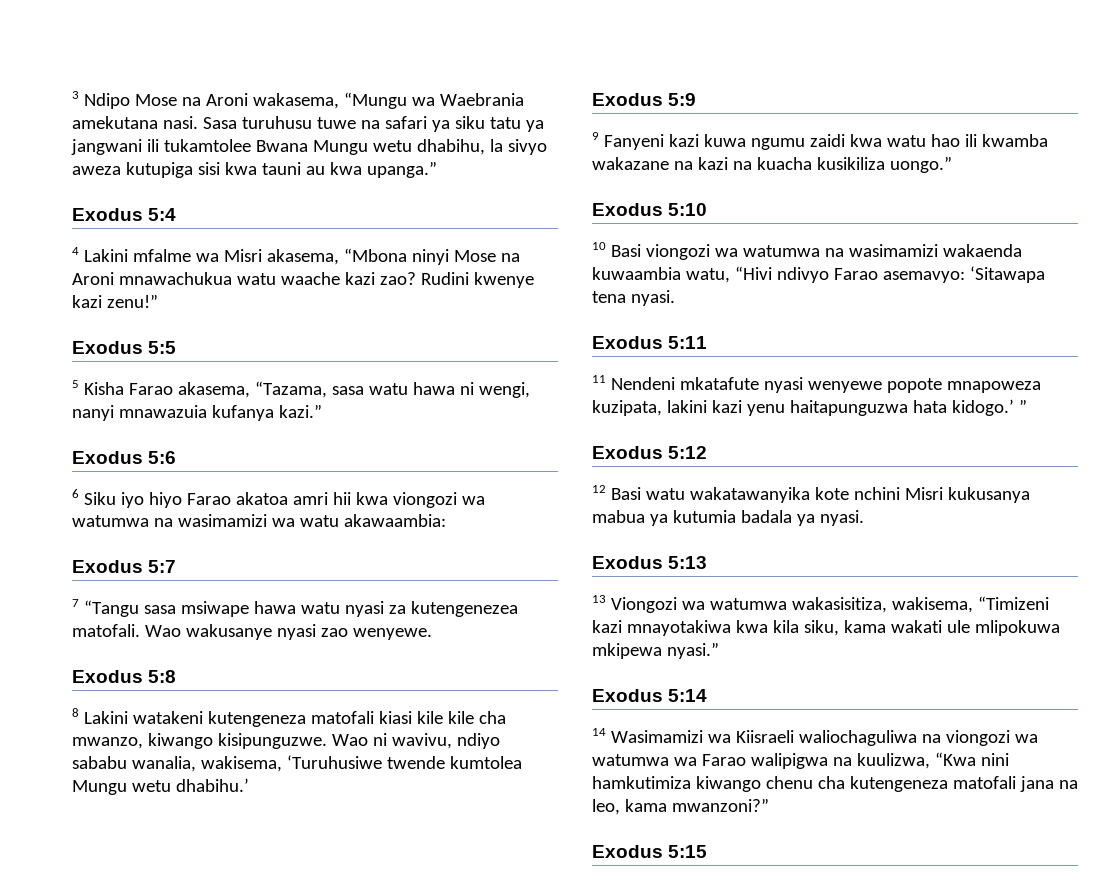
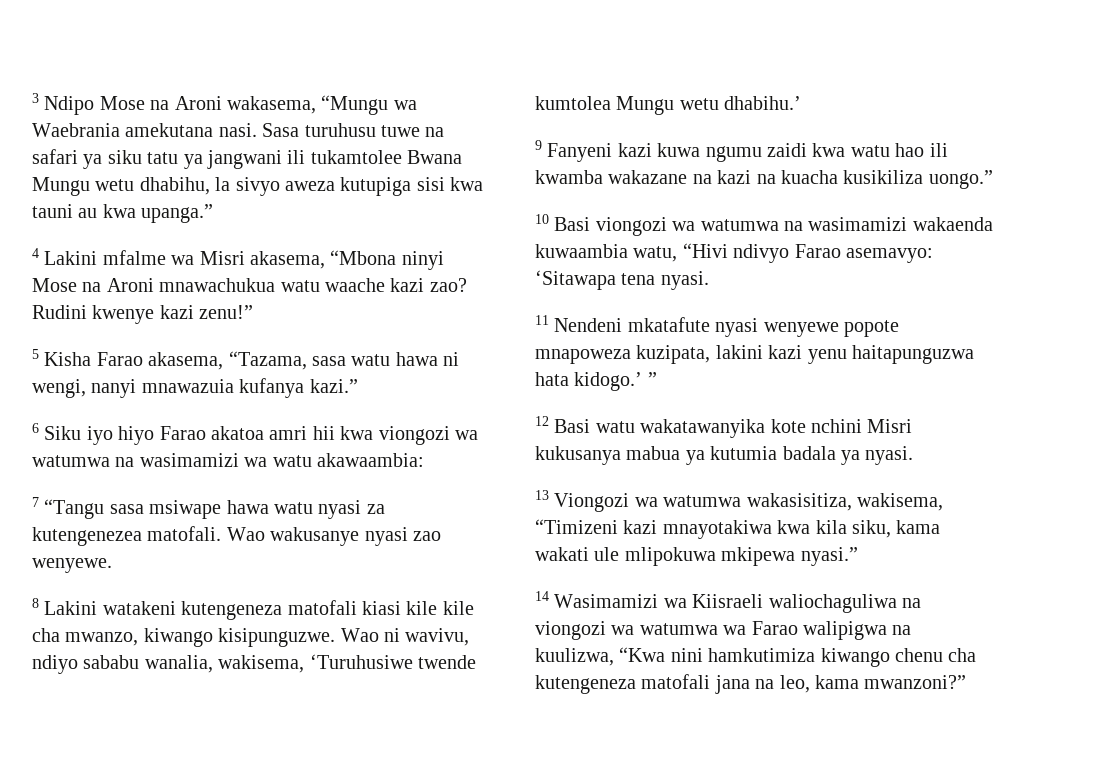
[72,208,177,221] // Exodus 5:4 -> (214, 213) none
[72,341,177,354] // Exodus 5:5 -> (254, 312) none
[72,451,177,464] // Exodus 5:6 -> (358, 386) none
[72,560,177,573] // Exodus 5:7 -> (424, 460) none
[72,670,177,683] // Exodus 5:8 -> (112, 565) none
[592,93,697,106] // Exodus 5:9 -> (802, 103) none
[592,203,708,216] // Exodus 5:10 -> (993, 179) none
[592,336,708,349] // Exodus 5:11 -> (709, 280) none
[592,446,708,459] // Exodus 5:12 -> (657, 379) none
[592,556,708,569] // Exodus 5:13 -> (914, 455) none
[592,689,708,702] // Exodus 5:14 -> (858, 556) none
[592,845,708,858] // Exodus 5:15 -> (967, 682) none

